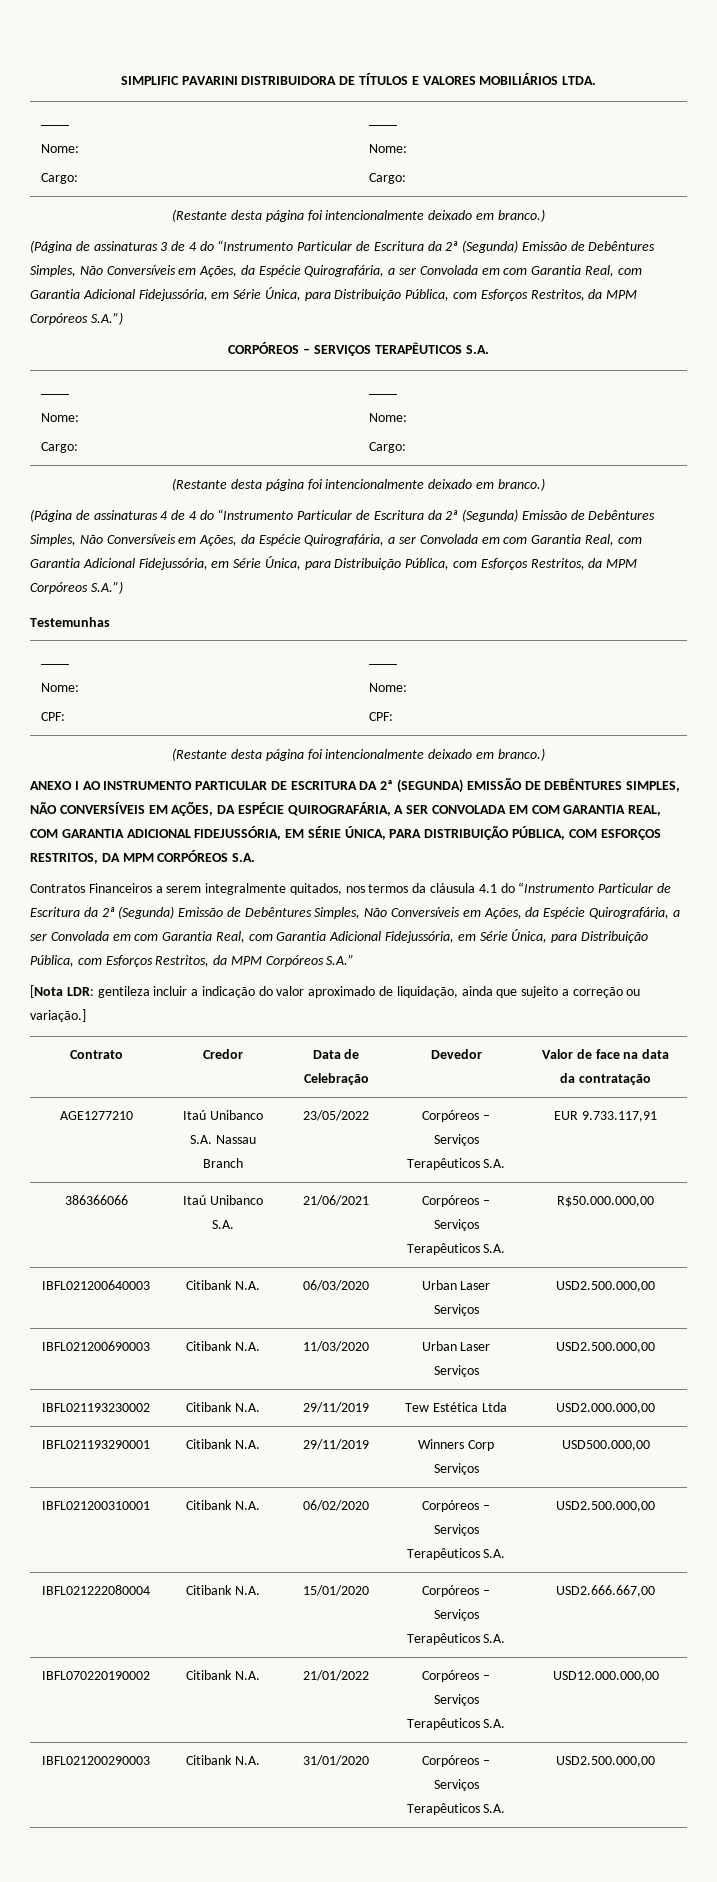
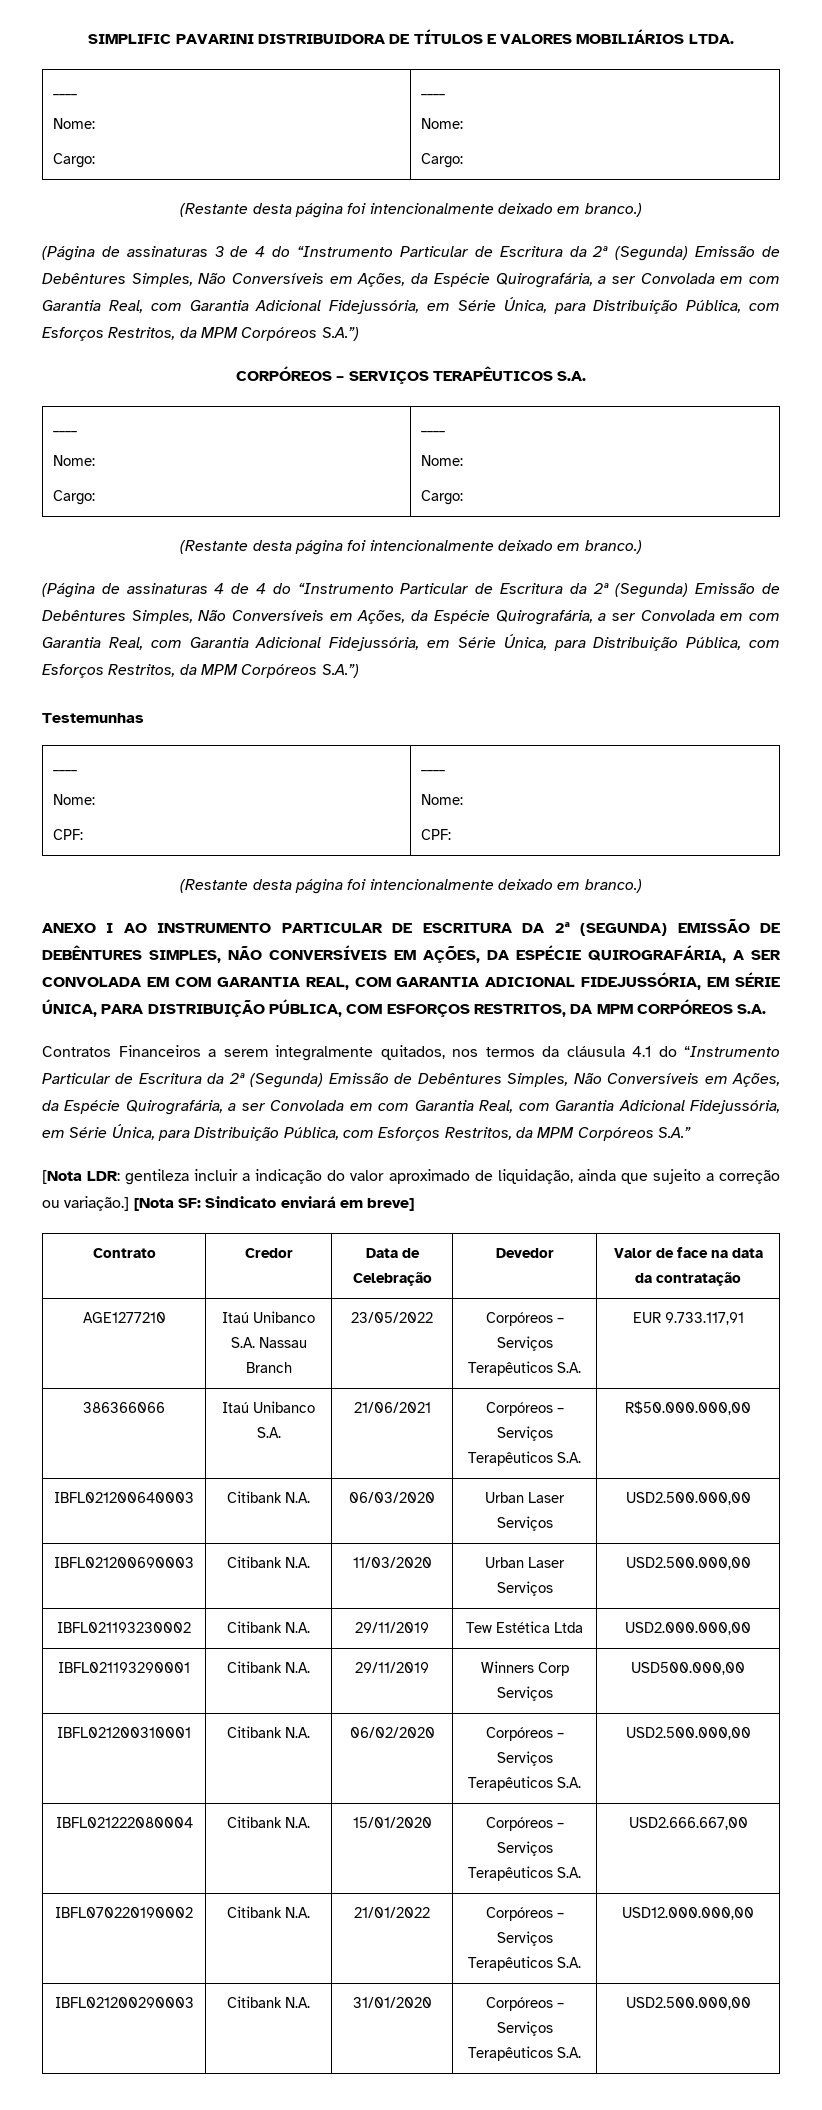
(86, 1015) none -> [133,1196,415,1211] [Nota SF: Sindicato enviará em breve]

